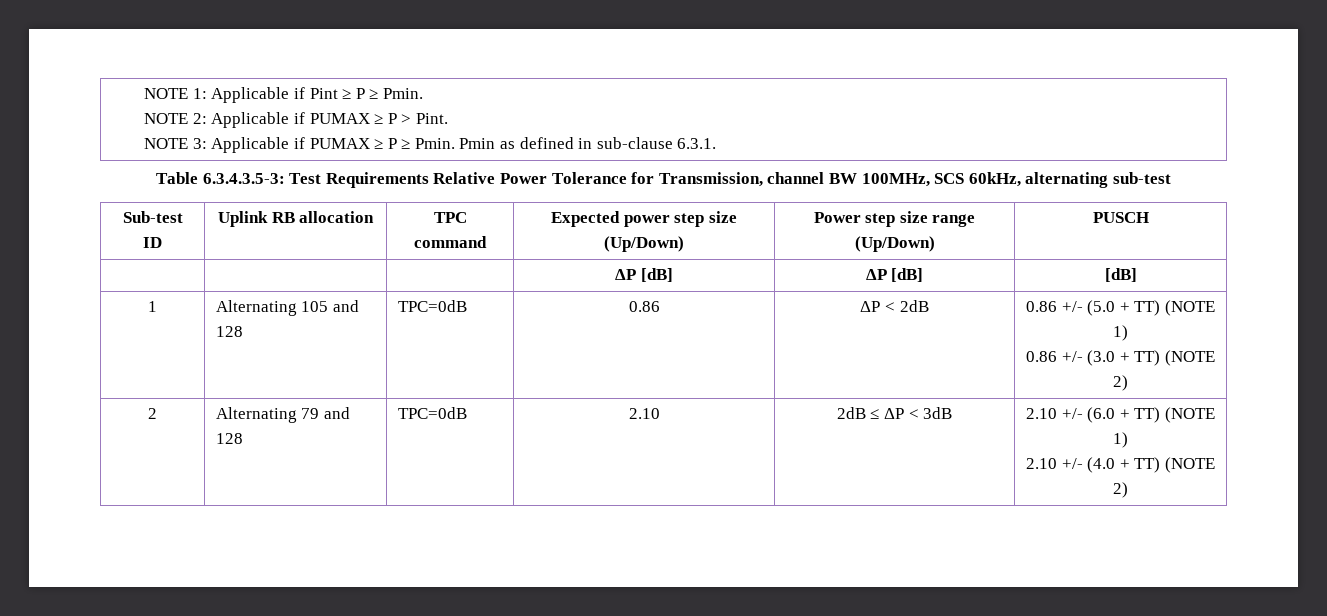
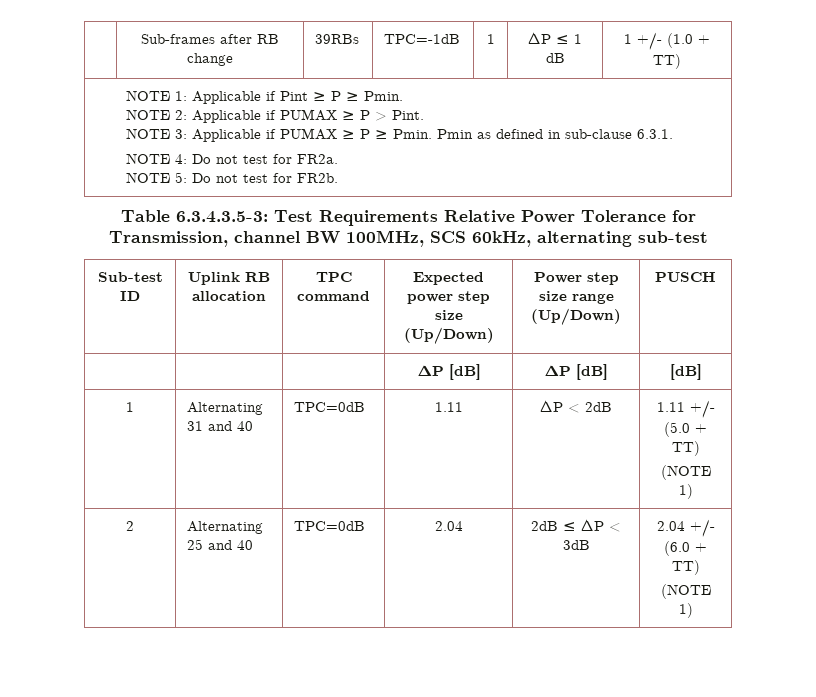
(144, 93) none -> [141,34,279,44] [187,53,233,66] [315,34,360,44] [384,34,461,44] [486,34,495,44] [528,32,582,44] [545,53,565,63] [624,32,710,50] [653,54,681,69] | Sub-frames after RB change | 39RBs | TPC=-1dB | 1 | ΔP ≤ 1 dB | 1 +/- (1.0 + TT) //
(717, 143) none -> [125,153,338,164] [125,172,338,183] // NOTE 4: Do not test for FR2a. // NOTE 5: Do not test for FR2b.
[301,300,359,312] [215,326,243,337] [397,300,467,312] [628,301,660,312] 105 and 128 | TPC=0dB | 0.86 -> [187,421,254,431] [294,402,366,412] [434,402,463,412] 31 and 40 | TPC=0dB | 1.11
[1026,301,1058,312] 0.86 -> [656,402,685,412] 1.11
[1164,300,1215,316] [1113,325,1128,341] [1026,350,1215,366] [1113,375,1128,391] (NOTE 1) // 0.86 +/- (3.0 + TT) (NOTE 2) -> [660,465,711,480] [678,484,693,499] // (NOTE 1)
[301,407,350,419] [215,433,243,444] [397,407,467,419] [628,408,660,419] 79 and 128 | TPC=0dB | 2.10 -> [187,539,254,550] [294,521,366,531] [434,521,463,531] 25 and 40 | TPC=0dB | 2.04
[1026,408,1058,419] 2.10 -> [656,521,685,531] 2.04
[1164,407,1215,423] [1113,432,1128,448] [1026,457,1215,473] [1113,482,1128,498] (NOTE 1) // 2.10 +/- (4.0 + TT) (NOTE 2) -> [660,584,711,599] [678,603,693,618] // (NOTE 1)

